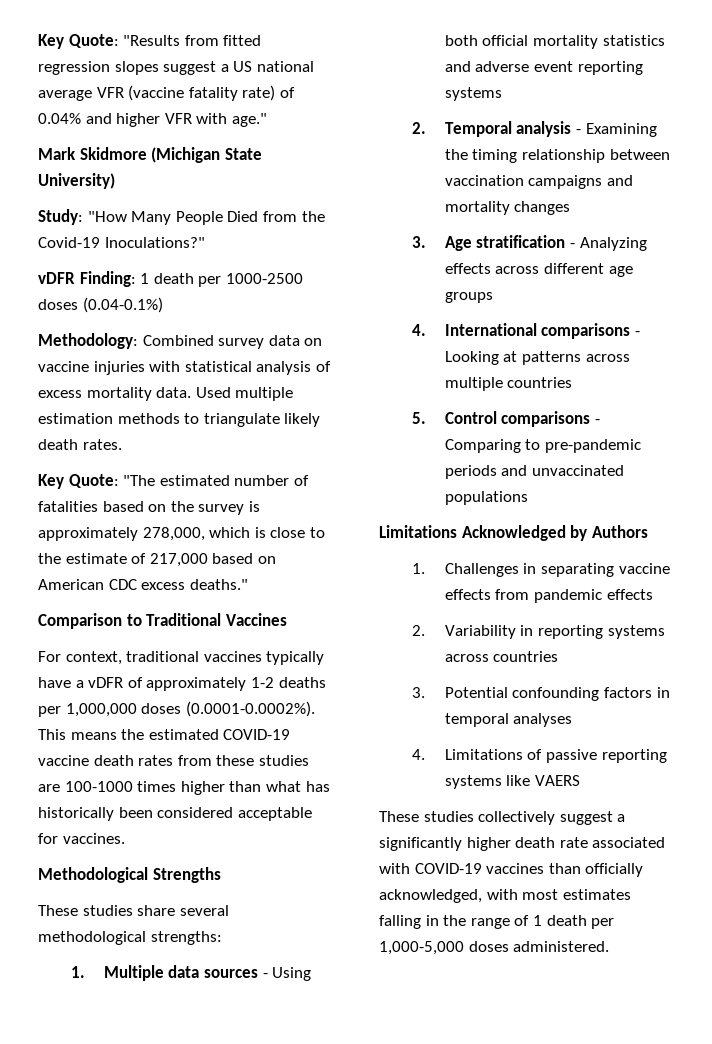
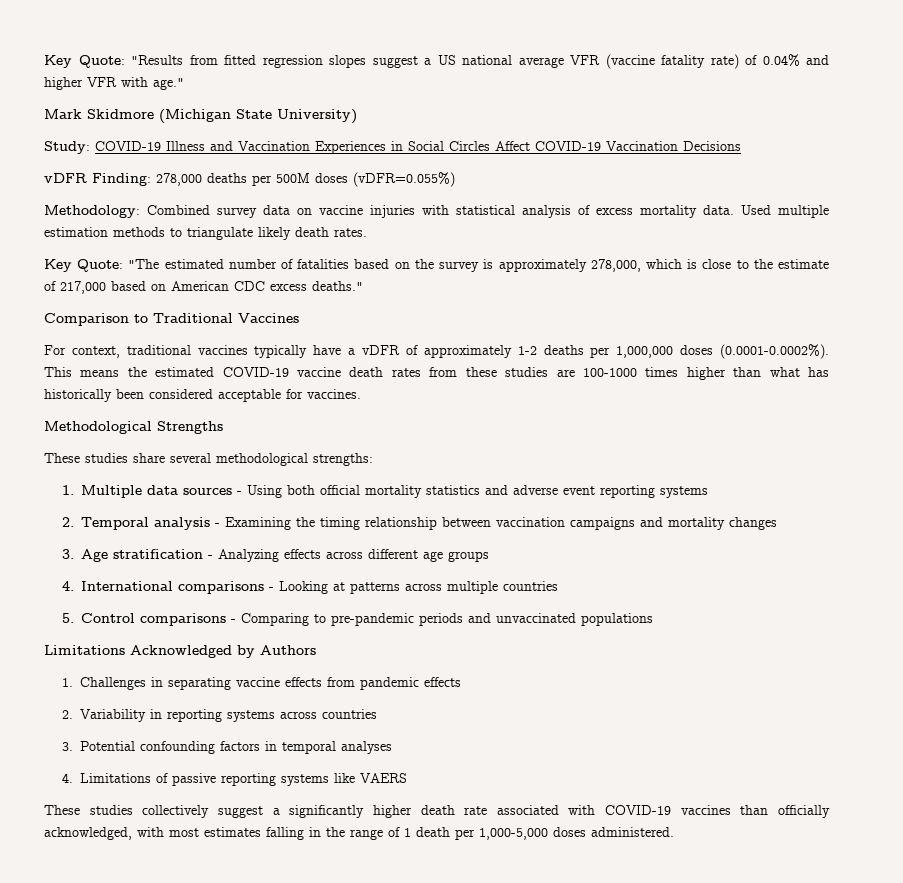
[87,211,325,225] [38,237,205,248] [38,271,303,287] [38,297,163,313] "How Many People Died from the Covid-19 Inoculations?" // vDFR Finding: 1 death per 1000-2500 doses (0.04-0.1%) -> [95,141,741,154] [44,172,455,187] COVID-19 Illness and Vaccination Experiences in Social Circles Affect COVID-19 Vaccination Decisions // vDFR Finding: 278,000 deaths per 500M doses (vDFR=0.055%)

